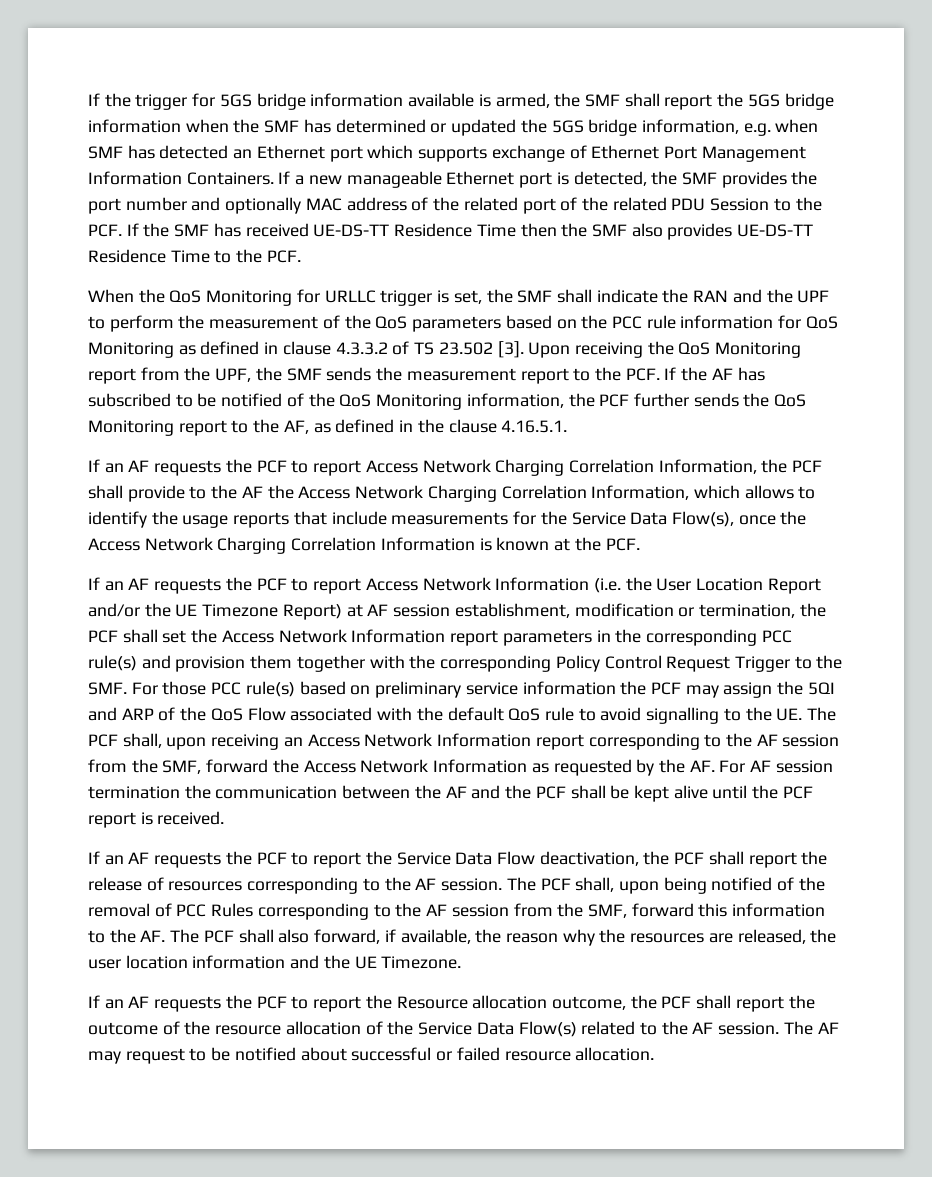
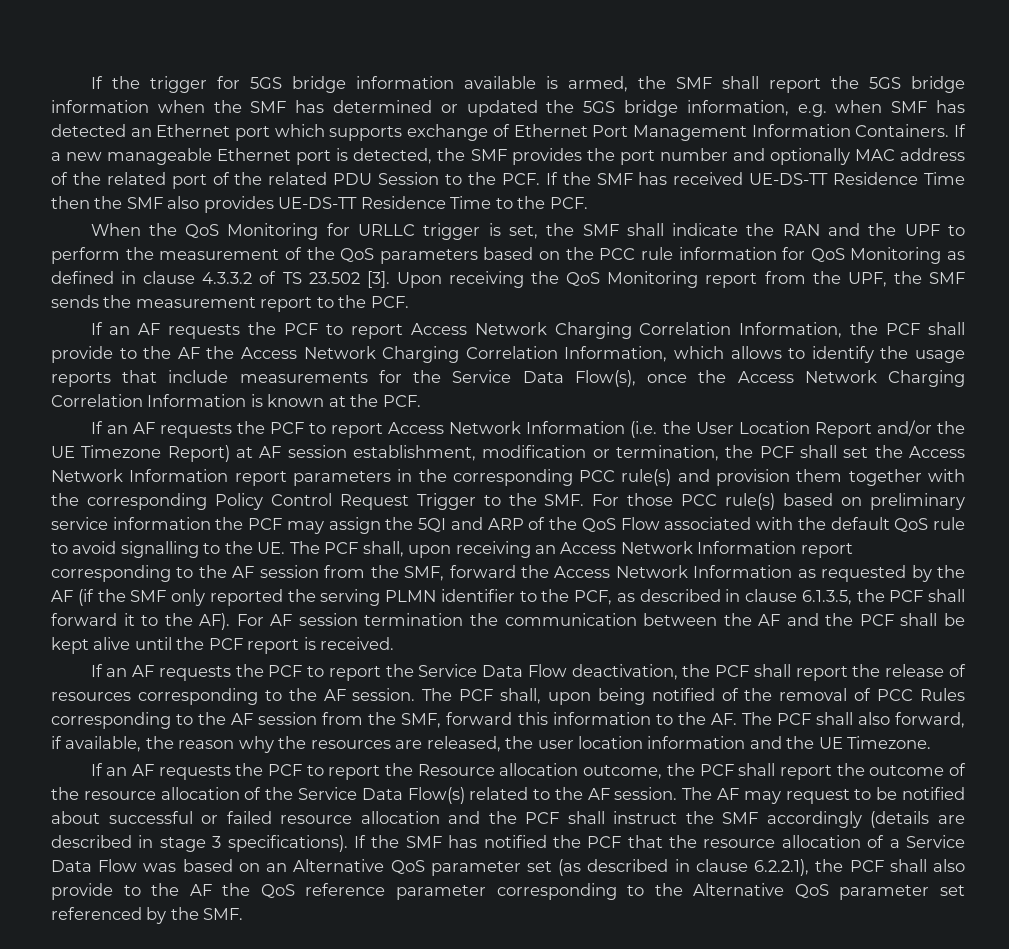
[664,367,765,381] [88,393,807,410] [88,419,568,436] If the AF has subscribed to be notified of the QoS Monitoring information, the PCF further sends the QoS Monitoring report to the AF, as defined in the clause 4.16.5.1. -> (409, 302) none
[689,760,715,772] AF. -> [51,589,965,606] [51,613,231,630] AF (if the SMF only reported the serving PLMN identifier to the PCF, as described in clause 6.1.3.5, the PCF shall forward it to the AF).
[575,1047,655,1061] allocation. -> [360,811,965,828] [51,835,966,852] [51,859,965,876] [51,883,965,900] [51,907,244,924] allocation and the PCF shall instruct the SMF accordingly (details are described in stage 3 specifications). If the SMF has notified the PCF that the resource allocation of a Service Data Flow was based on an Alternative QoS parameter set (as described in clause 6.2.2.1), the PCF shall also provide to the AF the QoS reference parameter corresponding to the Alternative QoS parameter set referenced by the SMF.

